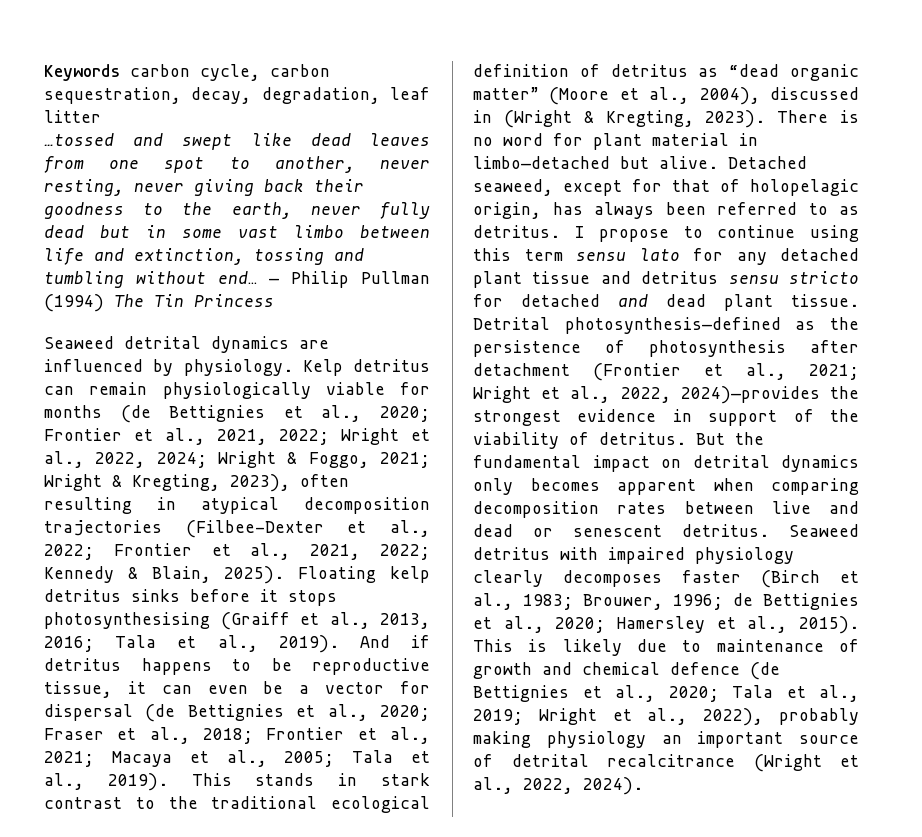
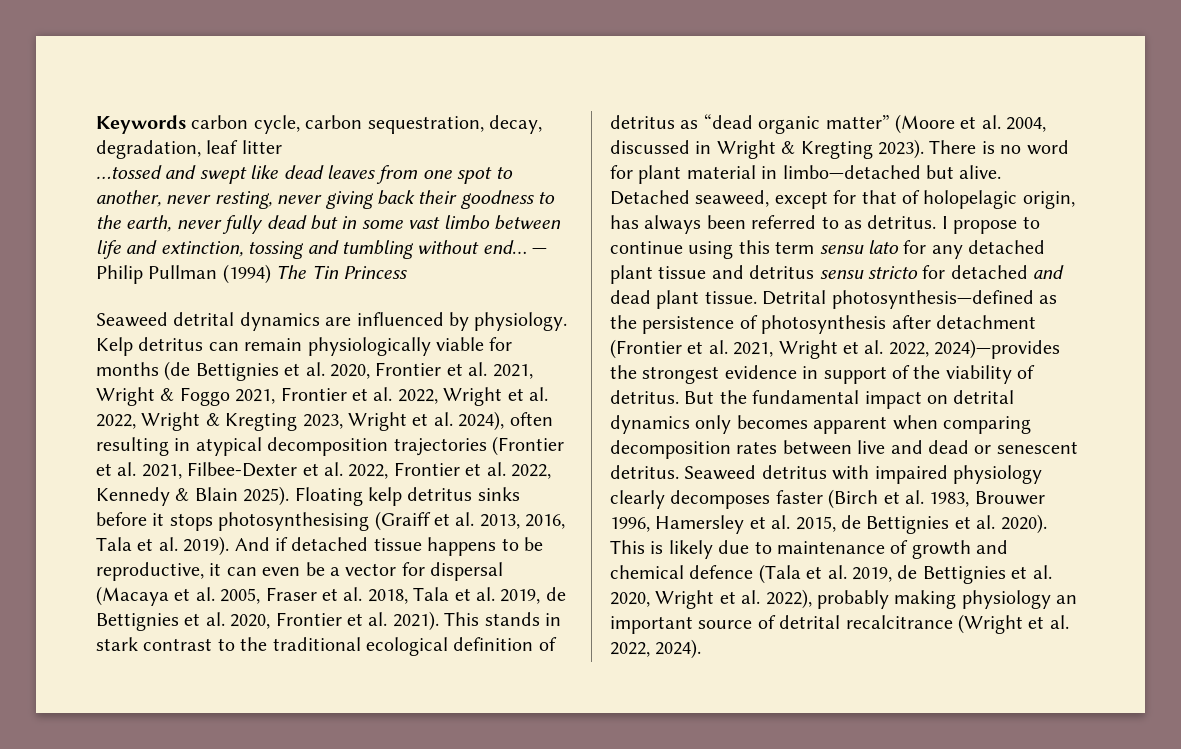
[321,405,430,422] [44,428,430,445] [44,451,430,468] [44,474,290,492] al., 2020; Frontier et al., 2021, 2022; Wright et al., 2022, 2024; Wright & Foggo, 2021; Wright & Kregting, 2023), -> [305,362,533,379] [96,387,548,406] [96,411,505,431] al. 2020, Frontier et al. 2021, Wright & Foggo 2021, Frontier et al. 2022, Wright et al. 2022, Wright & Kregting 2023, Wright et al. 2024),
[185,520,430,538] [44,543,431,560] (Filbee-Dexter et al., 2022; Frontier et al., 2021, 2022; -> [492,436,564,456] [96,462,551,479] (Frontier et al. 2021, Filbee-Dexter et al. 2022, Frontier et al. 2022,
[151,566,211,583] Blain, -> [194,487,238,501] Blain
[329,612,430,629] [44,635,258,652] al., 2013, 2016; Tala et al., -> [455,512,566,529] [96,537,178,551] al. 2013, 2016, Tala et al.
[44,658,121,671] detritus -> [291,537,422,551] detached tissue
[312,658,430,675] [44,681,112,698] reproductive tissue, -> [96,562,204,581] reproductive,
[145,704,430,722] [44,727,430,744] [44,750,430,767] [44,773,168,791] (de Bettignies et al., 2020; Fraser et al., 2018; Frontier et al., 2021; Macaya et al., 2005; Tala et al., 2019). -> [96,586,566,606] [96,611,439,631] (Macaya et al. 2005, Fraser et al. 2018, Tala et al. 2019, de Bettignies et al. 2020, Frontier et al. 2021).
[649,87,859,105] [473,110,694,128] al., 2004), discussed in (Wright & Kregting, -> [981,115,1047,132] [610,140,873,159] al. 2004, discussed in Wright & Kregting
[746,363,859,380] [473,386,611,403] al., 2021; Wright et al., -> [708,340,884,359] al. 2021, Wright et al.
[473,593,859,610] [473,616,859,634] al., 1983; Brouwer, 1996; de Bettignies et al., 2020; Hamersley et al., 2015). -> [905,490,1045,507] [610,514,1047,534] al. 1983, Brouwer 1996, Hamersley et al. 2015, de Bettignies et al. 2020).
[750,662,780,680] [473,685,859,702] [473,708,688,725] (de Bettignies et al., 2020; Tala et al., 2019; Wright et al., -> [758,564,1052,584] [610,590,761,609] (Tala et al. 2019, de Bettignies et al. 2020, Wright et al.
[473,777,513,794] al., -> [1049,615,1069,629] al.

